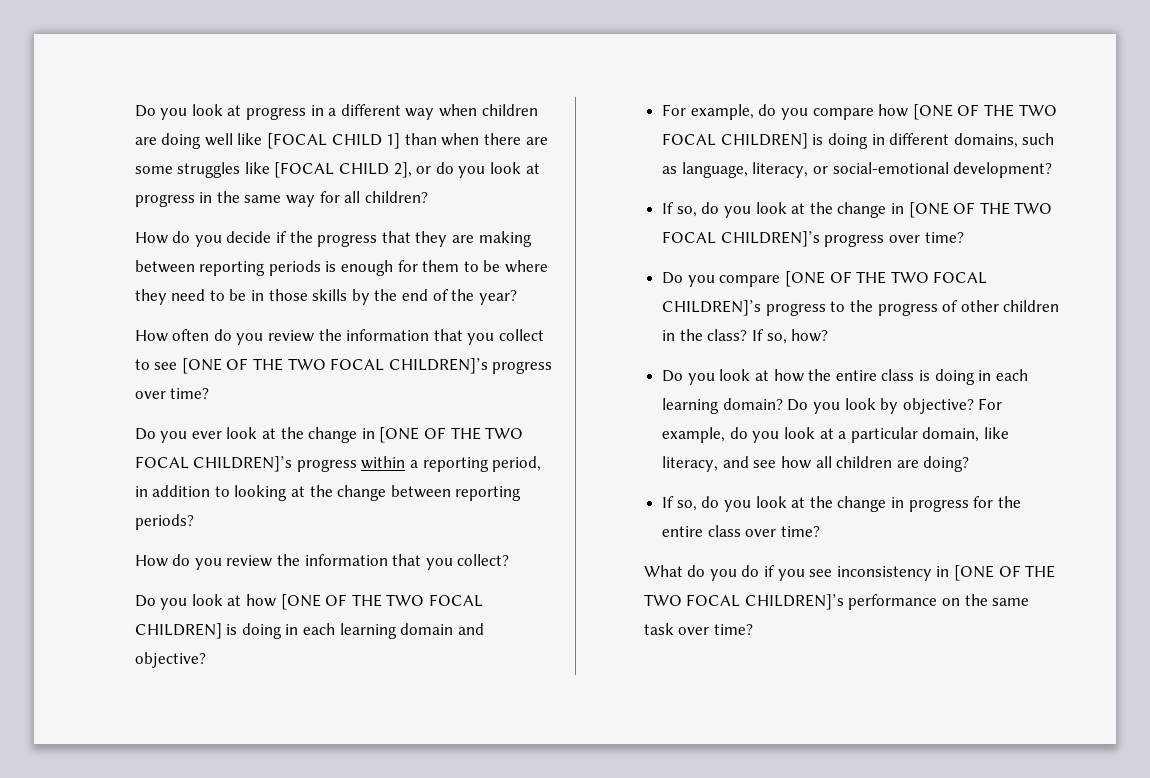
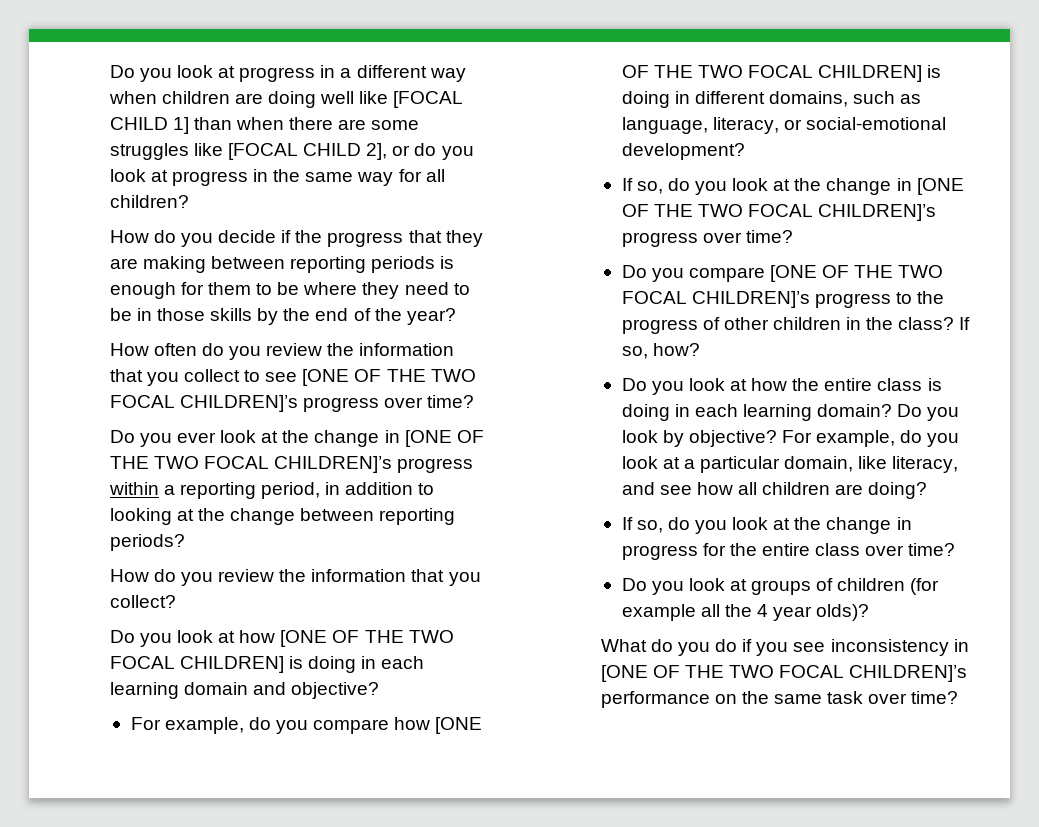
(821, 531) none -> [621,578,940,595] [621,604,870,621] // Do you look at groups of children (for example all the 4 year olds)?

